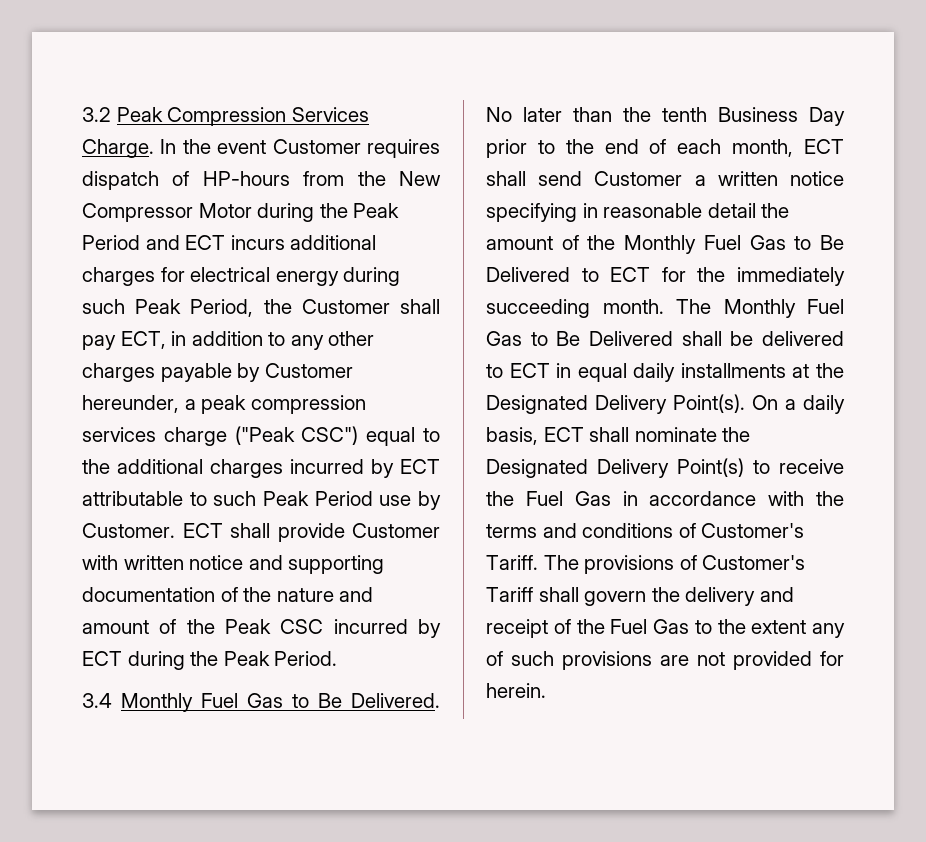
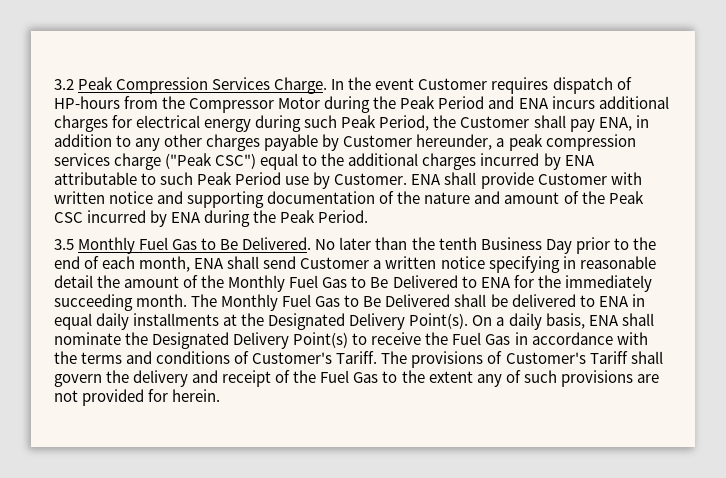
[399,171,441,186] New -> (186, 102) none
[185,235,226,250] ECT -> [518,98,549,109] ENA
[120,331,166,349] ECT, -> [598,117,632,131] ENA,
[400,459,440,474] ECT -> [564,155,595,166] ENA
[182,523,223,538] ECT -> [411,174,442,185] ENA
[82,651,122,666] ECT -> [171,212,202,223] ENA
[82,693,112,708] 3.4 -> [54,239,74,250] 3.5
[804,139,844,154] ECT -> [194,258,225,269] ENA
[610,267,651,282] ECT -> [480,277,511,288] ENA
[509,363,550,378] ECT -> [598,296,629,307] ENA
[543,427,584,442] ECT -> [588,315,619,326] ENA

